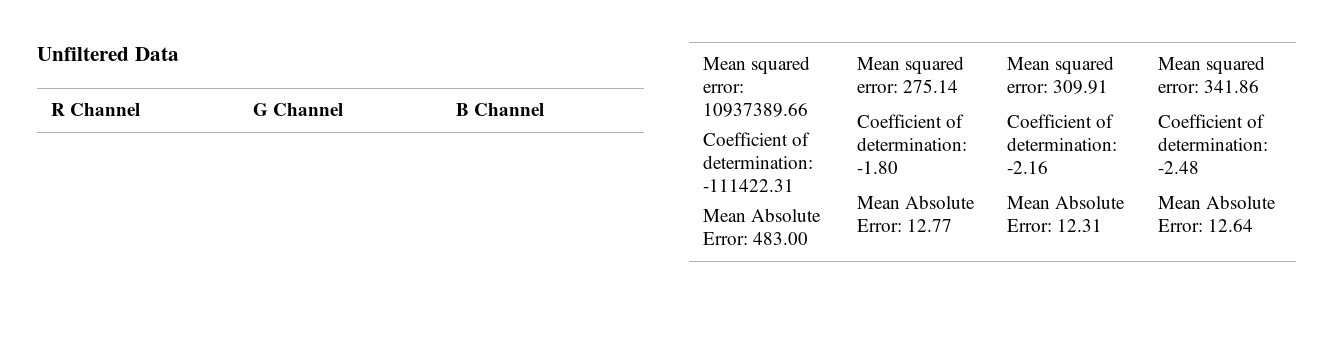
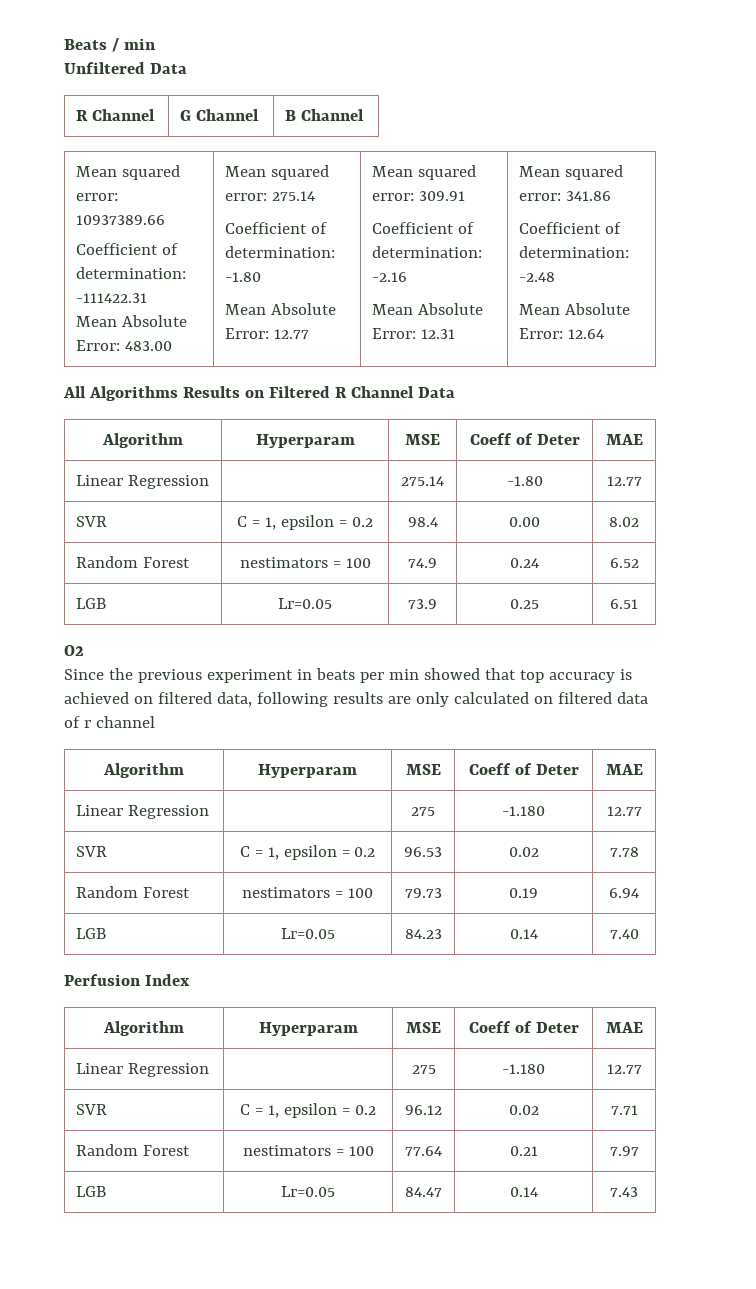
(37, 54) none -> [64,38,156,52] Beats / min //
(1253, 225) none -> [63,386,455,401] [102,433,183,448] [255,434,355,448] [405,434,440,445] [469,433,580,445] [605,434,643,445] [76,475,210,489] [401,476,444,486] [506,476,543,486] [606,476,642,486] [76,516,108,527] [237,515,373,530] [407,517,438,527] [509,517,540,527] [609,517,639,527] [76,556,191,568] [239,557,371,568] [408,558,437,568] [510,558,539,568] [609,558,639,568] [76,598,107,609] [278,598,332,609] [408,599,437,609] [510,599,539,609] [610,599,638,609] [64,645,84,656] [64,668,632,683] [64,692,648,707] [64,716,155,728] [103,763,184,778] [258,764,357,778] [405,764,441,775] [468,763,579,775] [605,764,643,775] [76,805,210,819] [411,807,435,816] [502,806,545,816] [606,806,642,816] [76,846,108,857] [239,845,376,860] [404,847,442,857] [508,847,539,857] [609,847,639,857] [76,886,191,898] [242,887,373,898] [404,888,442,898] [509,888,538,898] [609,888,639,898] [76,928,107,939] [280,928,335,939] [404,929,442,939] [509,929,538,939] [609,929,639,939] [64,974,190,986] [103,1021,184,1036] [258,1022,358,1036] [406,1022,441,1033] [468,1021,579,1033] [605,1022,643,1033] [76,1063,210,1077] [411,1065,436,1074] [502,1064,545,1074] [606,1064,642,1074] [76,1104,108,1115] [240,1103,376,1118] [405,1105,442,1115] [508,1105,539,1115] [610,1105,638,1115] [76,1144,191,1156] [242,1145,374,1156] [405,1146,442,1156] [509,1146,538,1156] [609,1146,639,1156] [76,1186,107,1197] [281,1186,335,1197] [405,1187,442,1197] [509,1187,538,1197] [610,1187,638,1197] // All Algorithms Results on Filtered R Channel Data // Algorithm | Hyperparam | MSE | Coeff of Deter | MAE // Linear Regression | | 275.14 | -1.80 | 12.77 // SVR | C = 1, epsilon = 0.2 | 98.4 | 0.00 | 8.02 // Random Forest | nestimators = 100 | 74.9 | 0.24 | 6.52 // LGB | Lr=0.05 | 73.9 | 0.25 | 6.51 // O2 // Since the previous experiment in beats per min showed that top accuracy is achieved on filtered data, following results are only calculated on filtered data of r channel // Algorithm | Hyperparam | MSE | Coeff of Deter | MAE // Linear Regression | | 275 | -1.180 | 12.77 // SVR | C = 1, epsilon = 0.2 | 96.53 | 0.02 | 7.78 // Random Forest | nestimators = 100 | 79.73 | 0.19 | 6.94 // LGB | Lr=0.05 | 84.23 | 0.14 | 7.40 // Perfusion Index // Algorithm | Hyperparam | MSE | Coeff of Deter | MAE // Linear Regression | | 275 | -1.180 | 12.77 // SVR | C = 1, epsilon = 0.2 | 96.12 | 0.02 | 7.71 // Random Forest | nestimators = 100 | 77.64 | 0.21 | 7.97 // LGB | Lr=0.05 | 84.47 | 0.14 | 7.43

